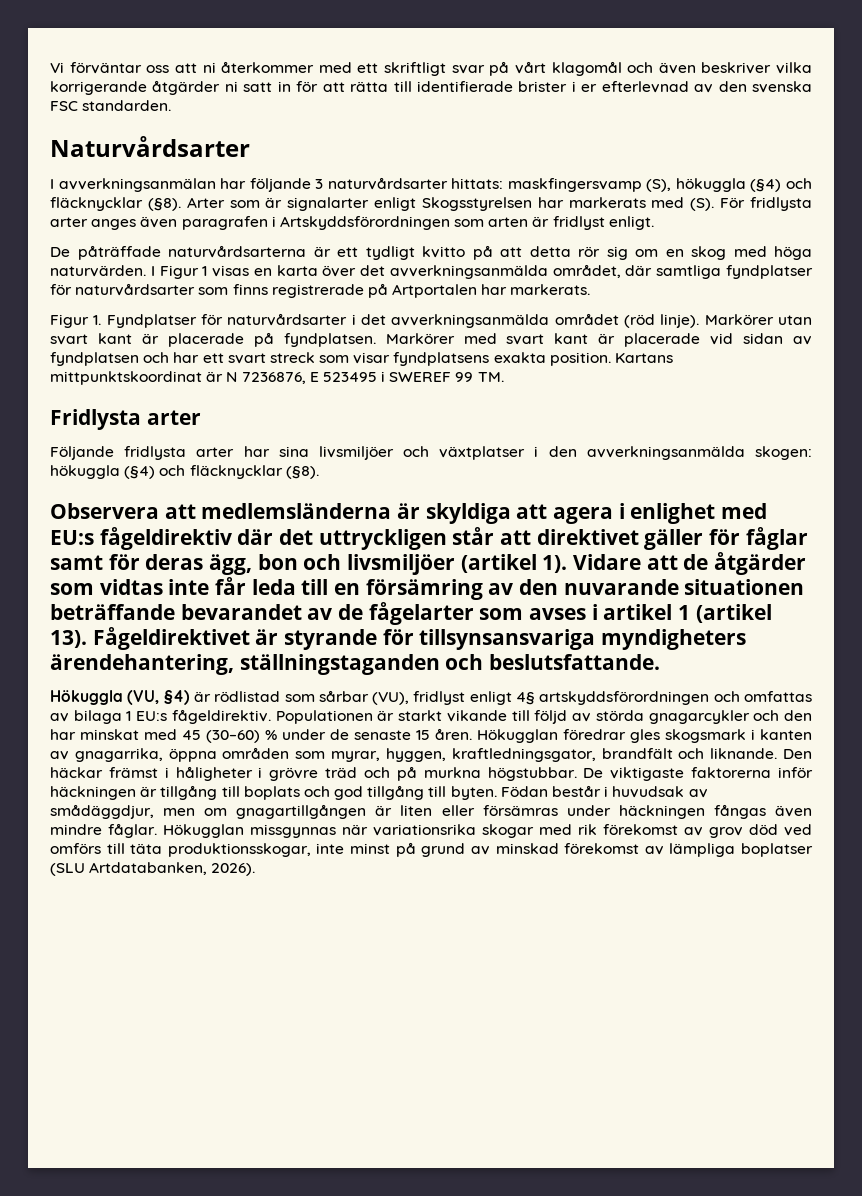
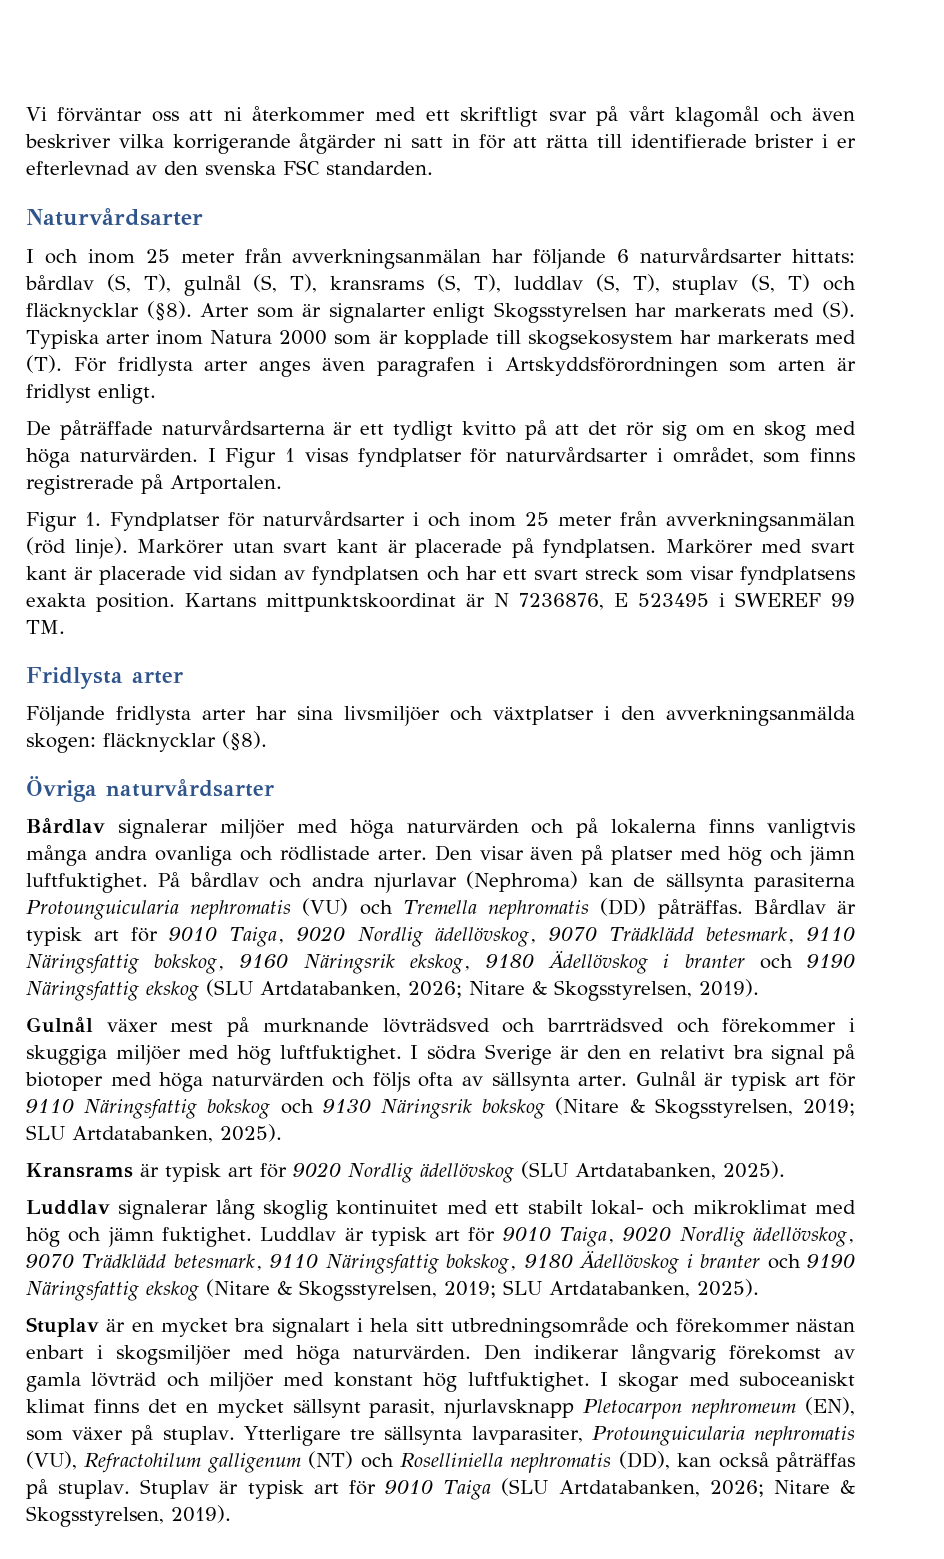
(54, 184) none -> [44,248,282,264] och inom 25 meter från
[315,179,324,189] 3 -> [617,249,630,263] 6
[507,178,782,192] maskfingersvamp (S), hökuggla (§4) -> [25,274,811,296] bårdlav (S, T), gulnål (S, T), kransrams (S, T), luddlav (S, T), stuplav (S, T)
(715, 204) none -> [26,330,856,350] [26,355,62,373] Typiska arter inom Natura 2000 som är kopplade till skogsekosystem har markerats med (T).
[529,246,571,257] detta -> [588,421,618,435] det
[253,264,722,279] en karta över det avverkningsanmälda området, där samtliga -> (348, 455) none
(196, 289) none -> [656,447,754,465] i området,
[392,284,591,298] Artportalen har markerats. -> [170,475,282,494] Artportalen.
[361,313,619,328] det avverkningsanmälda området -> [428,511,855,532] och inom 25 meter från avverkningsanmälan
[50,465,186,479] hökuggla (§4) och -> (96, 743) none
[50,503,768,524] [50,527,808,550] [50,552,807,575] [50,577,805,600] [50,602,772,625] [50,627,747,650] [50,654,661,675] [50,690,812,705] [50,709,813,724] [50,728,812,743] [50,747,812,762] [50,766,813,781] [50,785,708,800] [50,804,812,819] [50,823,812,838] [50,842,814,857] [50,862,256,876] Observera att medlemsländerna är skyldiga att agera i enlighet med EU:s fågeldirektiv där det uttryckligen står att direktivet gäller för fåglar samt för deras ägg, bon och livsmiljöer (artikel 1). Vidare att de åtgärder som vidtas inte får leda till en försämring av den nuvarande situationen beträffande bevarandet av de fågelarter som avses i artikel 1 (artikel 13). Fågeldirektivet är styrande för tillsynsansvariga myndigheters ärendehantering, ställningstaganden och beslutsfattande. // Hökuggla (VU, §4) är rödlistad som sårbar (VU), fridlyst enligt 4§ artskyddsförordningen och omfattas av bilaga 1 EU:s fågeldirektiv. Populationen är starkt vikande till följd av störda gnagarcykler och den har minskat med 45 (30–60) % under de senaste 15 åren. Hökugglan föredrar gles skogsmark i kanten av gnagarrika, öppna områden som myrar, hyggen, kraftledningsgator, brandfält och liknande. Den häckar främst i håligheter i grövre träd och på murkna högstubbar. De viktigaste faktorerna inför häckningen är tillgång till boplats och god tillgång till byten. Födan består i huvudsak av smådäggdjur, men om gnagartillgången är liten eller försämras under häckningen fångas även mindre fåglar. Hökugglan missgynnas när variationsrika skogar med rik förekomst av grov död ved omförs till täta produktionsskogar, inte minst på grund av minskad förekomst av lämpliga boplatser (SLU Artdatabanken, 2026). -> [26,776,274,802] [26,817,855,839] [26,845,855,866] [26,871,855,893] [26,898,857,920] [26,926,855,947] [26,951,856,974] [26,979,759,1001] [26,1016,856,1037] [26,1044,855,1065] [25,1071,856,1092] [26,1097,856,1119] [26,1124,282,1143] [26,1161,785,1183] [26,1199,857,1220] [26,1226,856,1247] [26,1251,855,1274] [26,1279,759,1301] [26,1317,856,1338] [26,1344,855,1365] [26,1372,856,1392] [26,1397,855,1419] [26,1425,855,1446] [26,1451,855,1473] [26,1478,855,1500] [26,1505,231,1527] Övriga naturvårdsarter // Bårdlav signalerar miljöer med höga naturvärden och på lokalerna finns vanligtvis många andra ovanliga och rödlistade arter. Den visar även på platser med hög och jämn luftfuktighet. På bårdlav och andra njurlavar (Nephroma) kan de sällsynta parasiterna Protounguicularia nephromatis (VU) och Tremella nephromatis (DD) påträffas. Bårdlav är typisk art för 9010 Taiga, 9020 Nordlig ädellövskog, 9070 Trädklädd betesmark, 9110 Näringsfattig bokskog, 9160 Näringsrik ekskog, 9180 Ädellövskog i branter och 9190 Näringsfattig ekskog (SLU Artdatabanken, 2026; Nitare & Skogsstyrelsen, 2019). // Gulnål växer mest på murknande lövträdsved och barrträdsved och förekommer i skuggiga miljöer med hög luftfuktighet. I södra Sverige är den en relativt bra signal på biotoper med höga naturvärden och följs ofta av sällsynta arter. Gulnål är typisk art för 9110 Näringsfattig bokskog och 9130 Näringsrik bokskog (Nitare & Skogsstyrelsen, 2019; SLU Artdatabanken, 2025). // Kransrams är typisk art för 9020 Nordlig ädellövskog (SLU Artdatabanken, 2025). // Luddlav signalerar lång skoglig kontinuitet med ett stabilt lokal- och mikroklimat med hög och jämn fuktighet. Luddlav är typisk art för 9010 Taiga, 9020 Nordlig ädellövskog, 9070 Trädklädd betesmark, 9110 Näringsfattig bokskog, 9180 Ädellövskog i branter och 9190 Näringsfattig ekskog (Nitare & Skogsstyrelsen, 2019; SLU Artdatabanken, 2025). // Stuplav är en mycket bra signalart i hela sitt utbredningsområde och förekommer nästan enbart i skogsmiljöer med höga naturvärden. Den indikerar långvarig förekomst av gamla lövträd och miljöer med konstant hög luftfuktighet. I skogar med suboceaniskt klimat finns det en mycket sällsynt parasit, njurlavsknapp Pletocarpon nephromeum (EN), som växer på stuplav. Ytterligare tre sällsynta lavparasiter, Protounguicularia nephromatis (VU), Refractohilum galligenum (NT) och Roselliniella nephromatis (DD), kan också påträffas på stuplav. Stuplav är typisk art för 9010 Taiga (SLU Artdatabanken, 2026; Nitare & Skogsstyrelsen, 2019).

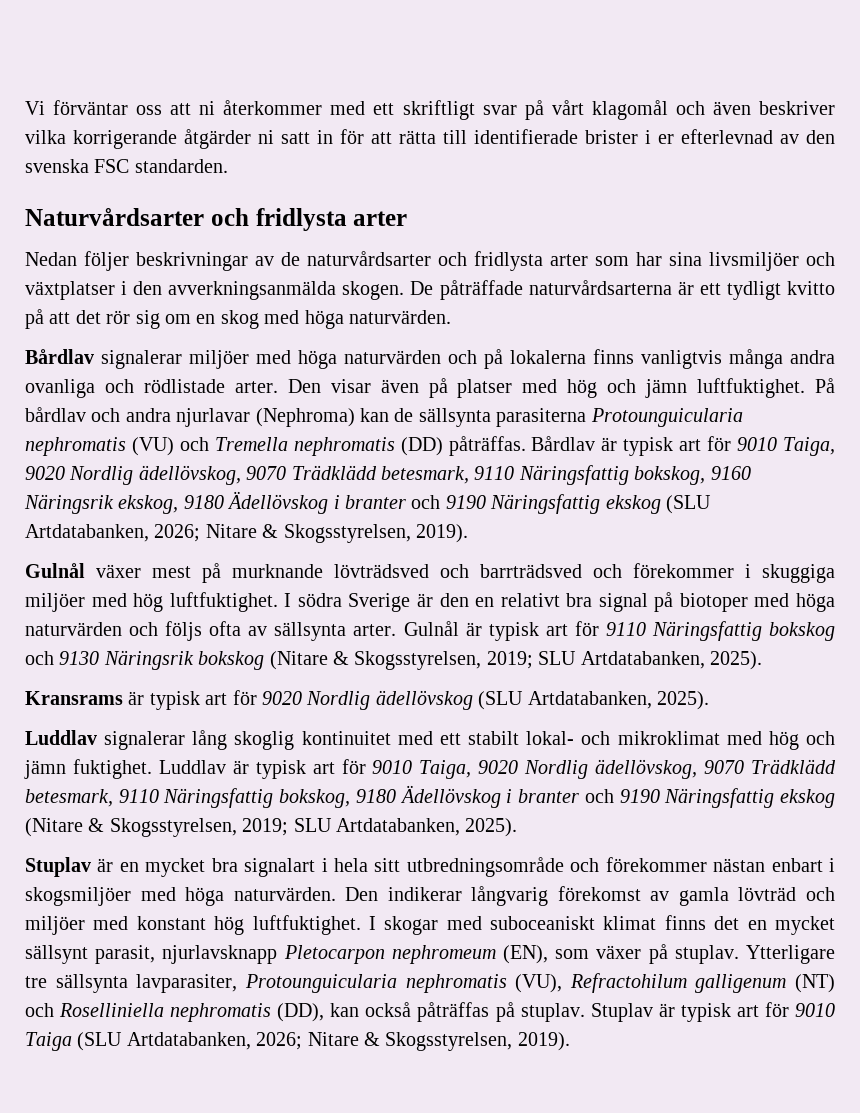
[26,248,855,269] [25,274,857,296] [26,301,855,323] [26,330,856,350] [26,355,857,377] [26,384,156,404] // I och inom 25 meter från avverkningsanmälan har följande 6 naturvårdsarter hittats: bårdlav (S, T), gulnål (S, T), kransrams (S, T), luddlav (S, T), stuplav (S, T) och fläcknycklar (§8). Arter som är signalarter enligt Skogsstyrelsen har markerats med (S). Typiska arter inom Natura 2000 som är kopplade till skogsekosystem har markerats med (T). För fridlysta arter anges även paragrafen i Artskyddsförordningen som arten är fridlyst enligt. // -> [210,208,408,231] [25,251,835,271] [25,281,405,300] och fridlysta arter // Nedan följer beskrivningar av de naturvårdsarter och fridlysta arter som har sina livsmiljöer och växtplatser i den avverkningsanmälda skogen.
[207,447,855,468] [26,474,282,495] [26,511,855,532] [26,537,856,559] [26,566,855,585] [26,592,855,612] [26,620,65,634] [26,667,183,689] [26,706,855,726] [26,731,267,753] [26,776,274,802] I Figur 1 visas fyndplatser för naturvårdsarter i området, som finns registrerade på Artportalen. // Figur 1. Fyndplatser för naturvårdsarter i och inom 25 meter från avverkningsanmälan (röd linje). Markörer utan svart kant är placerade på fyndplatsen. Markörer med svart kant är placerade vid sidan av fyndplatsen och har ett svart streck som visar fyndplatsens exakta position. Kartans mittpunktskoordinat är N 7236876, E 523495 i SWEREF 99 TM. // Fridlysta arter // Följande fridlysta arter har sina livsmiljöer och växtplatser i den avverkningsanmälda skogen: fläcknycklar (§8). // Övriga naturvårdsarter -> (451, 317) none

